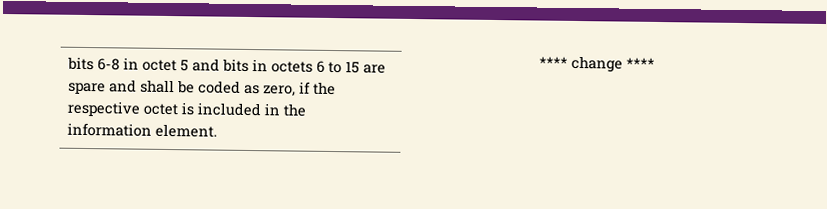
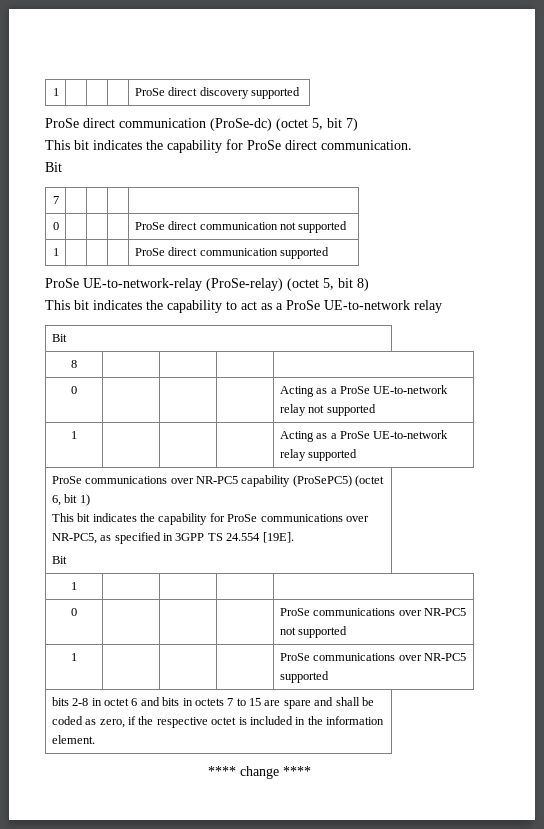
[67,56,121,71] bits 6-8 -> [52,88,59,96] [134,87,301,99] [45,118,358,131] [45,139,412,153] [45,162,62,172] [52,196,59,204] [52,222,59,230] [134,221,348,233] [52,248,59,256] [134,247,330,259] [45,278,369,291] [45,300,442,313] [51,334,67,342] [71,360,77,368] [71,386,77,394] [279,385,449,397] [279,404,376,416] [71,431,77,439] [279,430,449,442] [279,449,358,461] [51,475,385,487] [51,494,90,506] [51,513,369,525] [51,532,294,544] [51,556,67,564] [71,582,77,590] [71,608,77,616] [279,608,467,616] [279,626,348,638] [71,653,77,661] [279,653,467,661] [279,671,329,683] [51,697,89,706] 1 | | | | ProSe direct discovery supported // ProSe direct communication (ProSe-dc) (octet 5, bit 7) // This bit indicates the capability for ProSe direct communication. // Bit // 7 | | | | // 0 | | | | ProSe direct communication not supported // 1 | | | | ProSe direct communication supported // ProSe UE-to-network-relay (ProSe-relay) (octet 5, bit 8) // This bit indicates the capability to act as a ProSe UE-to-network relay // Bit // 8 | | | | // 0 | | | | Acting as a ProSe UE-to-network relay not supported // 1 | | | | Acting as a ProSe UE-to-network relay supported // ProSe communications over NR-PC5 capability (ProSePC5) (octet 6, bit 1) // This bit indicates the capability for ProSe communications over NR-PC5, as specified in 3GPP TS 24.554 [19E]. // Bit // 1 | | | | // 0 | | | | ProSe communications over NR-PC5 not supported // 1 | | | | ProSe communications over NR-PC5 supported // bits 2-8
[180,59,190,72] 5 -> [131,698,138,706] 6
[316,60,326,73] 6 -> [227,698,234,706] 7

